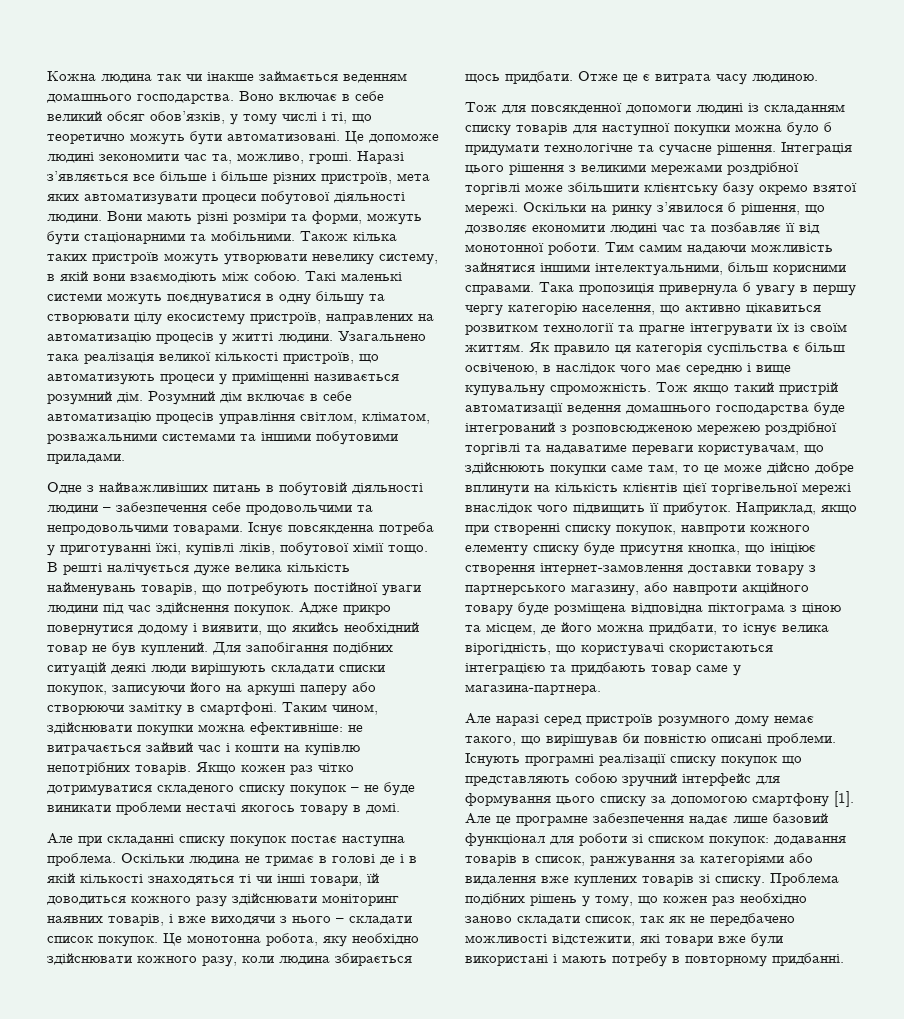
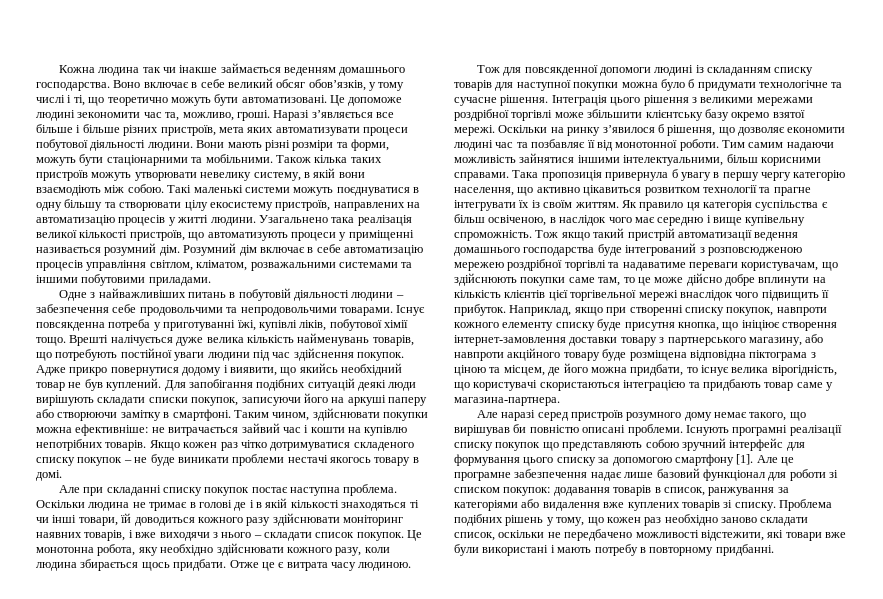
[47,562,102,575] В решті -> [69,335,109,346] Врешті
[465,385,545,396] купувальну -> [745,215,806,226] купівельну
[640,916,686,923] так як -> [498,530,545,538] оскільки

